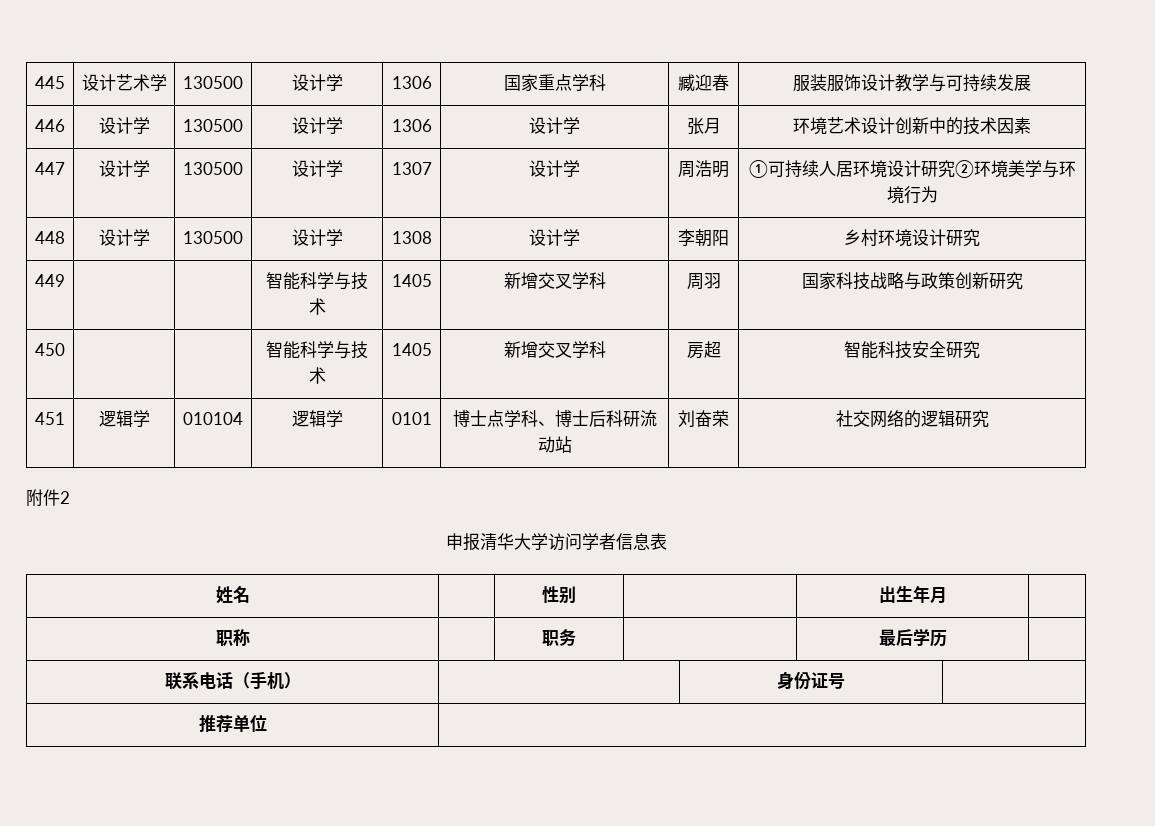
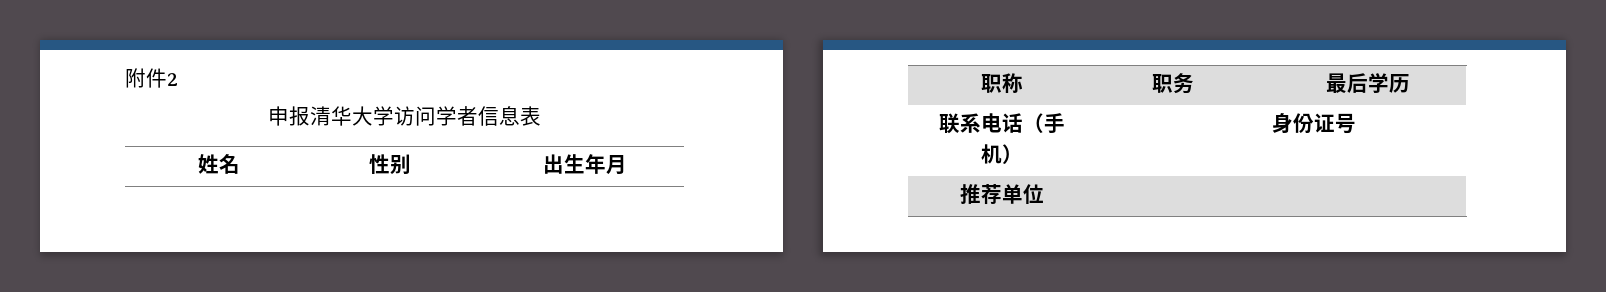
[35,76,65,89] [81,74,167,91] [183,76,243,89] [291,74,343,91] [391,76,432,89] [503,74,606,92] [678,74,729,92] [793,74,1031,92] [35,119,65,132] [98,117,150,134] [183,119,243,132] [291,117,343,134] [391,119,432,132] [529,117,580,134] [686,117,721,135] [793,117,1031,135] [35,162,65,175] [98,160,150,177] [183,162,243,175] [291,160,343,177] [391,162,432,175] [529,160,580,177] [678,160,729,178] [748,160,1076,178] [886,186,938,204] [35,231,65,244] [98,229,150,246] [183,231,243,244] [291,229,343,246] [391,231,432,244] [529,229,580,246] [678,229,729,247] [844,229,980,247] [35,274,65,287] [266,272,368,290] [308,298,326,315] [391,274,432,287] [503,272,606,289] [686,273,721,290] [801,272,1023,290] [35,343,65,356] [266,341,368,359] [308,367,326,384] [391,343,432,356] [503,341,606,358] [686,341,721,359] [844,341,980,359] [35,412,65,425] [98,410,150,427] [183,412,243,425] [291,410,343,427] [391,412,432,425] [452,410,657,427] [537,436,572,453] [678,410,729,427] [835,410,989,428] 445 | 设计艺术学 | 130500 | 设计学 | 1306 | 国家重点学科 | 臧迎春 | 服装服饰设计教学与可持续发展 // 446 | 设计学 | 130500 | 设计学 | 1306 | 设计学 | 张月 | 环境艺术设计创新中的技术因素 // 447 | 设计学 | 130500 | 设计学 | 1307 | 设计学 | 周浩明 | ①可持续人居环境设计研究②环境美学与环境行为 // 448 | 设计学 | 130500 | 设计学 | 1308 | 设计学 | 李朝阳 | 乡村环境设计研究 // 449 | | | 智能科学与技术 | 1405 | 新增交叉学科 | 周羽 | 国家科技战略与政策创新研究 // 450 | | | 智能科学与技术 | 1405 | 新增交叉学科 | 房超 | 智能科技安全研究 // 451 | 逻辑学 | 010104 | 逻辑学 | 0101 | 博士点学科、博士后科研流动站 | 刘奋荣 | 社交网络的逻辑研究 // -> (125, 78) none

